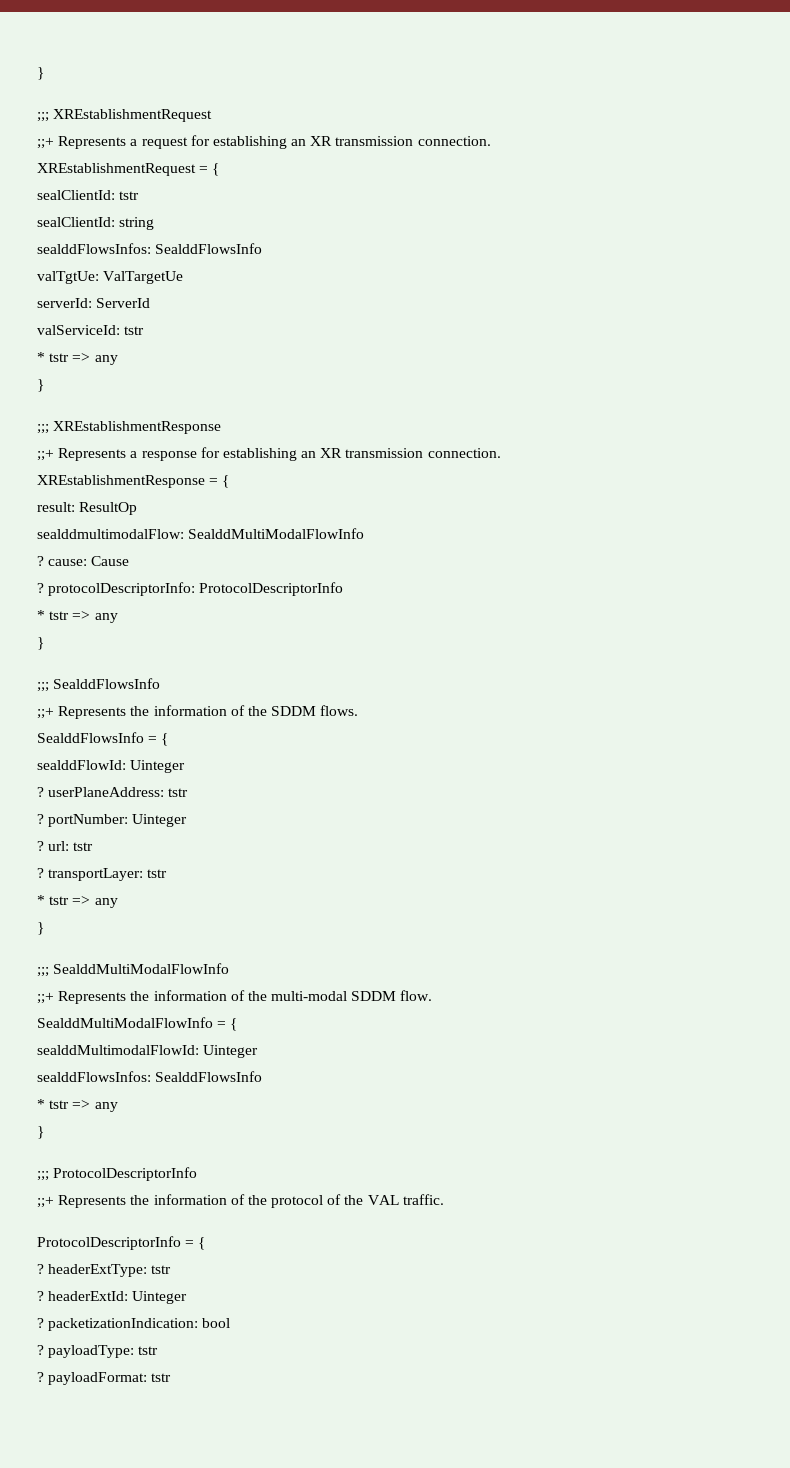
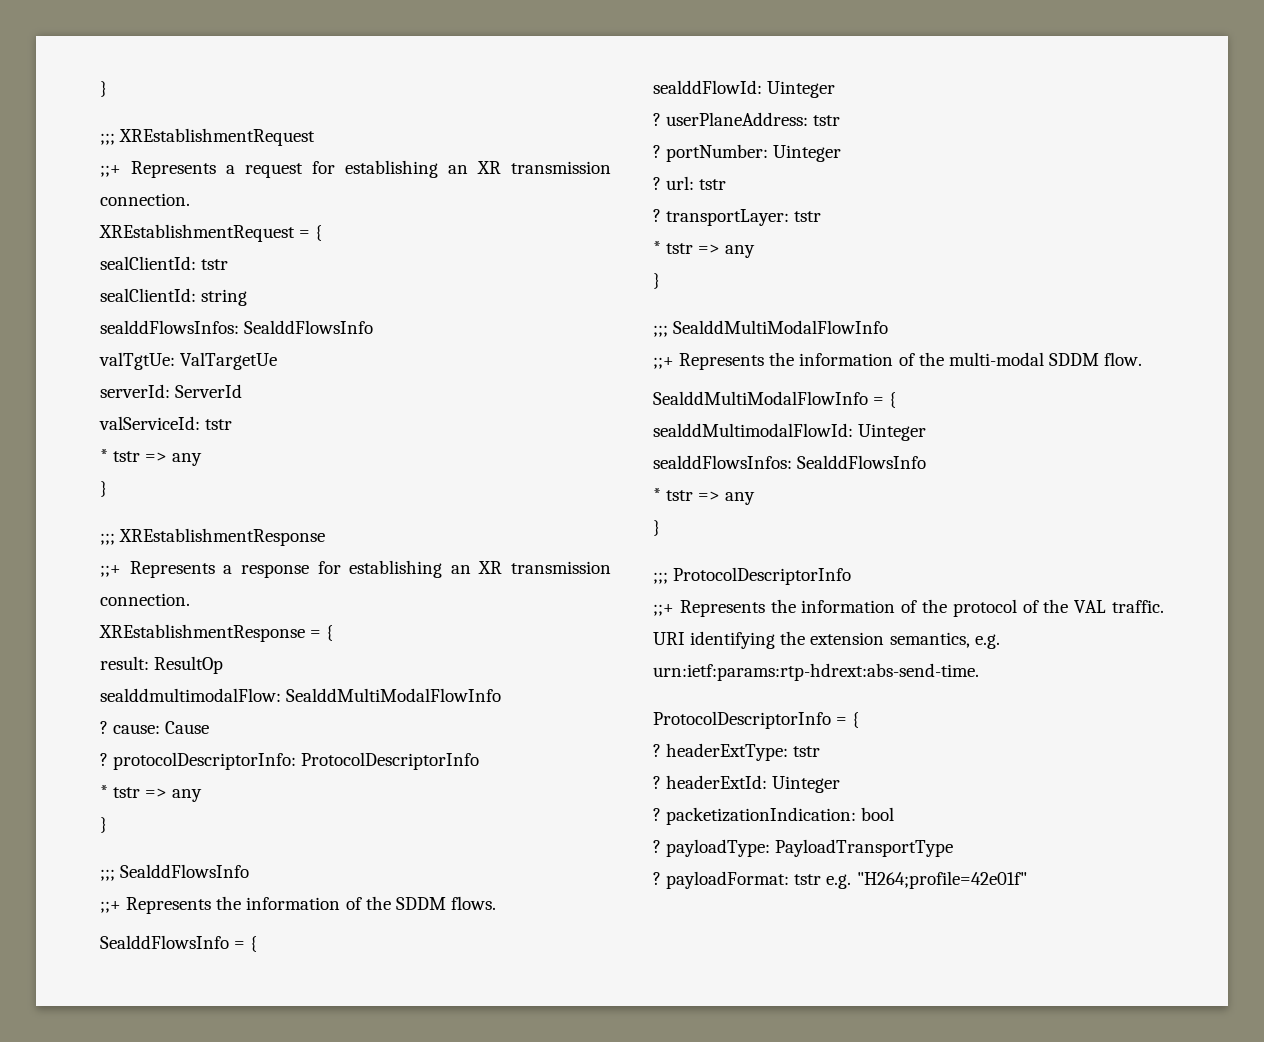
(444, 1199) none -> [653,631,1000,649] [653,663,979,681] URI identifying the extension semantics, e.g. urn:ietf:params:rtp-hdrext:abs-send-time.
[138,1346,159,1355] tstr -> [775,839,954,857] PayloadTransportType
(172, 1377) none -> [826,871,1027,889] e.g. "H264;profile=42e01f"

